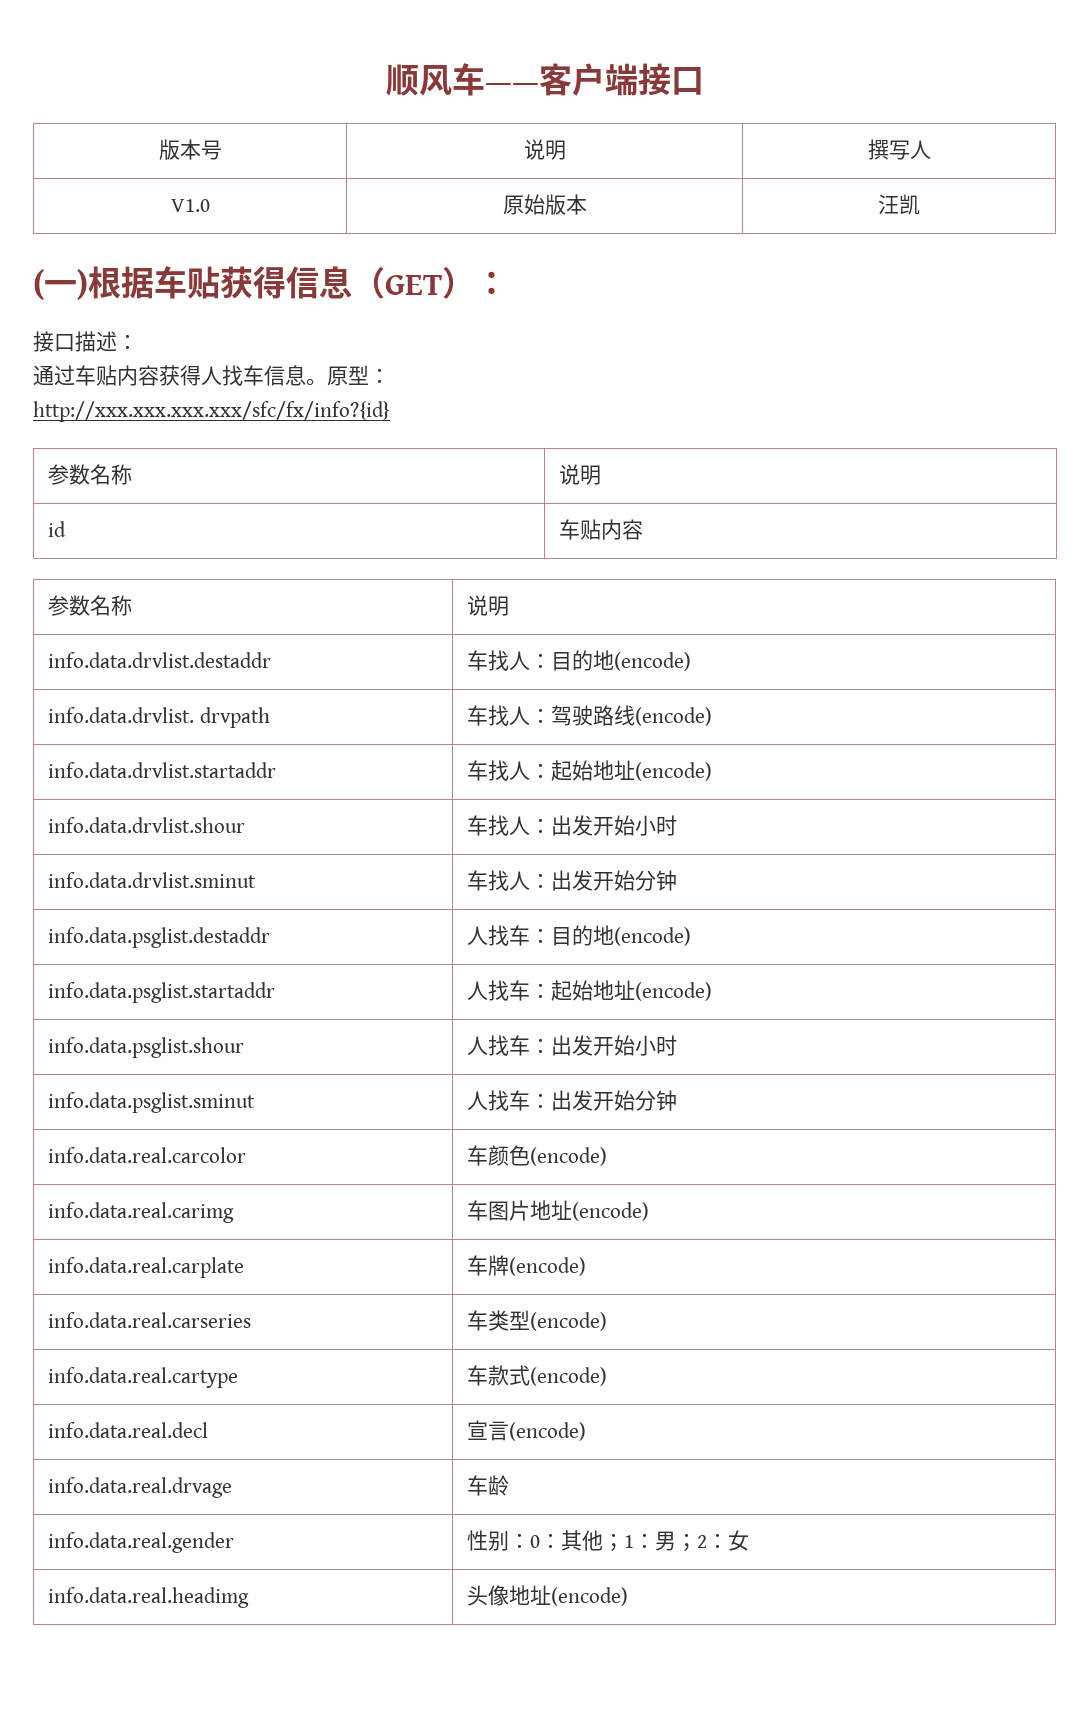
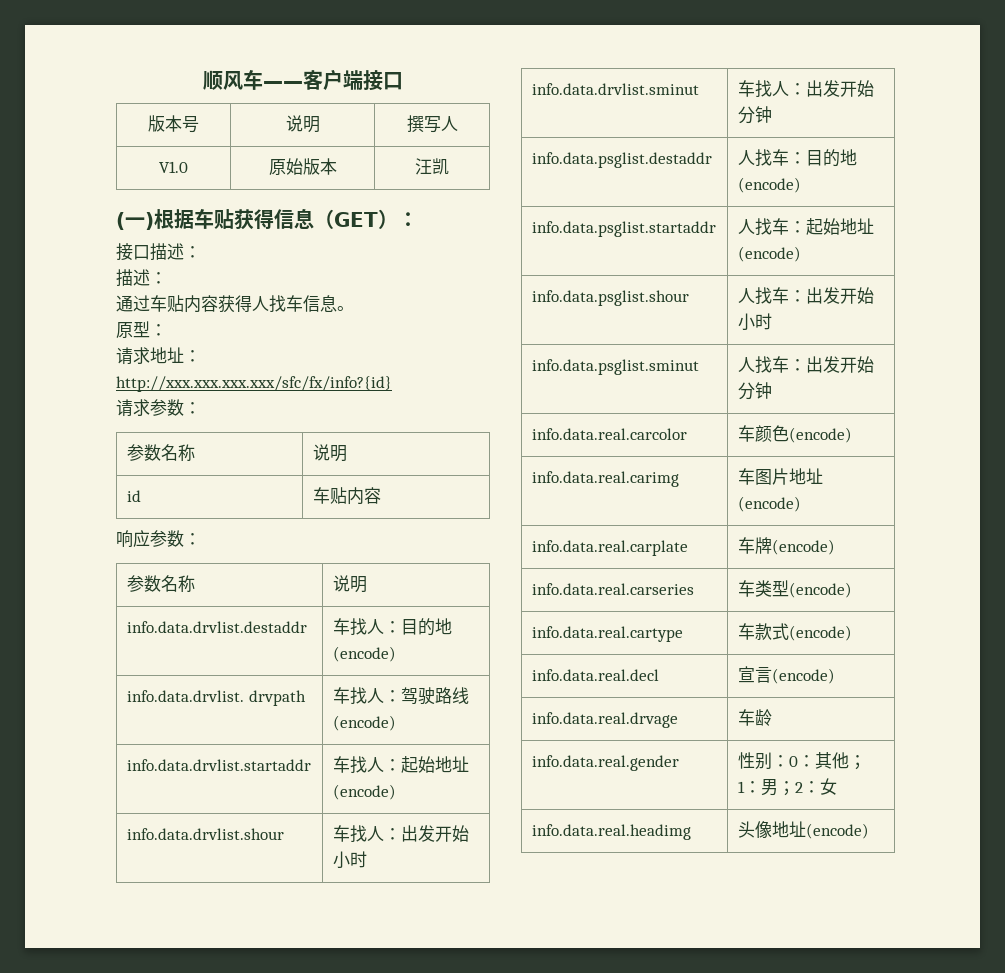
(138, 341) none -> [116,269,167,287] // 描述：
(327, 382) none -> (354, 308) //
(390, 375) none -> [116,347,201,365] // 请求地址：
(390, 411) none -> [116,399,201,417] // 请求参数：
(643, 529) none -> [116,530,201,548] // 响应参数：

